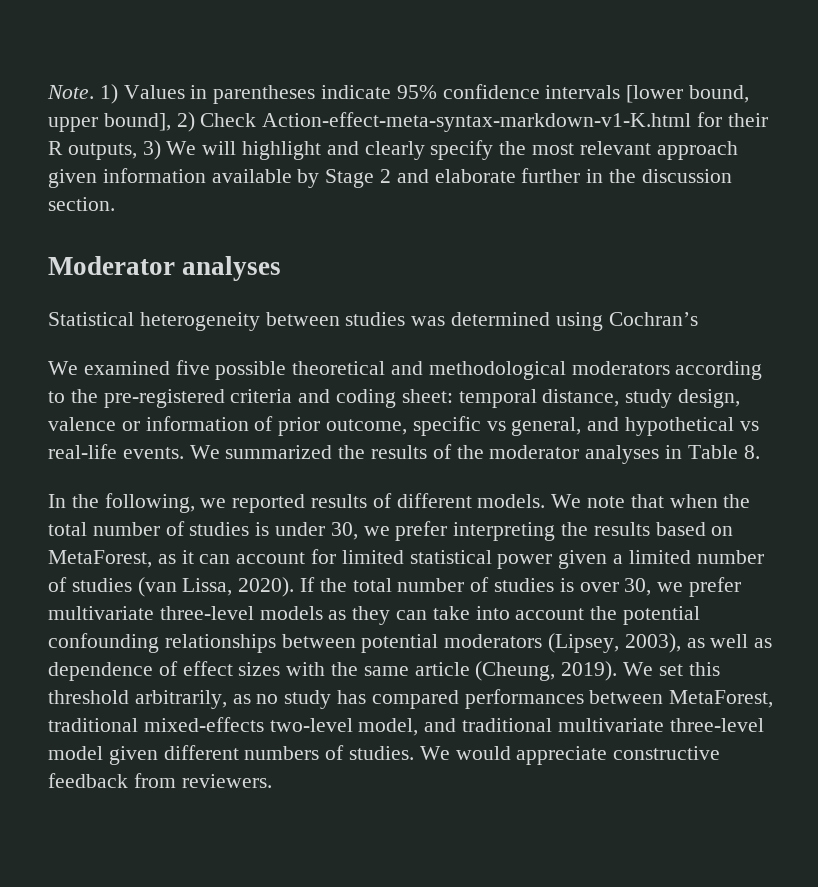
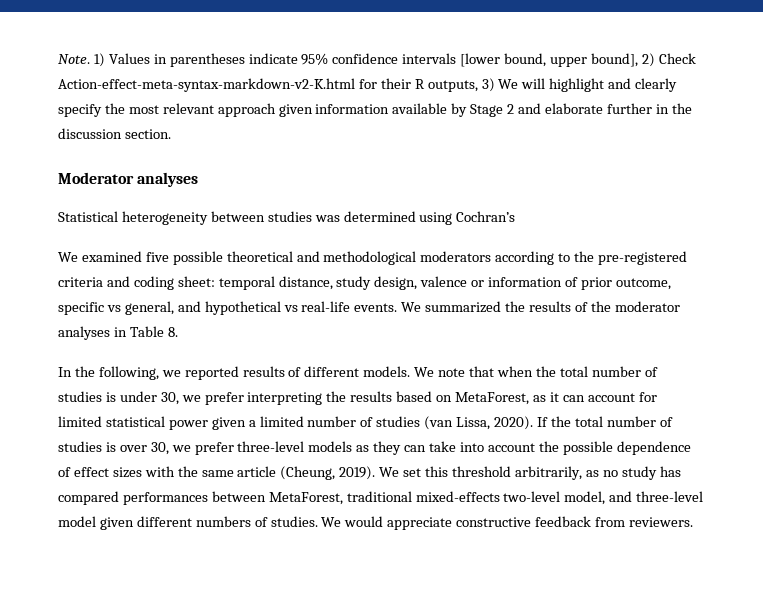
[262,112,692,132] Action-effect-meta-syntax-markdown-v1-K.html -> [58,78,355,92] Action-effect-meta-syntax-markdown-v2-K.html
[48,606,154,620] multivariate -> (234, 448) none
[623,606,701,625] [48,633,773,653] potential confounding relationships between potential moderators (Lipsey, 2003), as well as -> [562,441,613,455] possible
[462,718,664,732] traditional multivariate -> (633, 496) none

